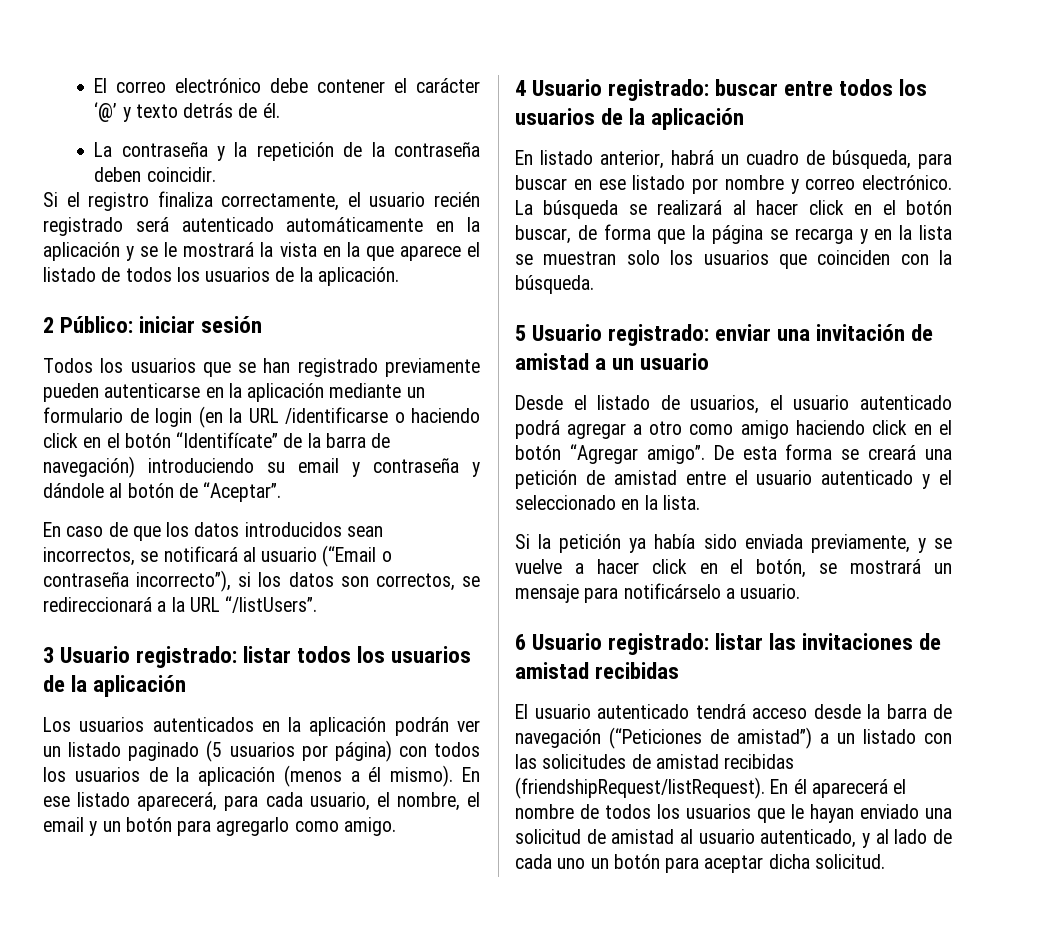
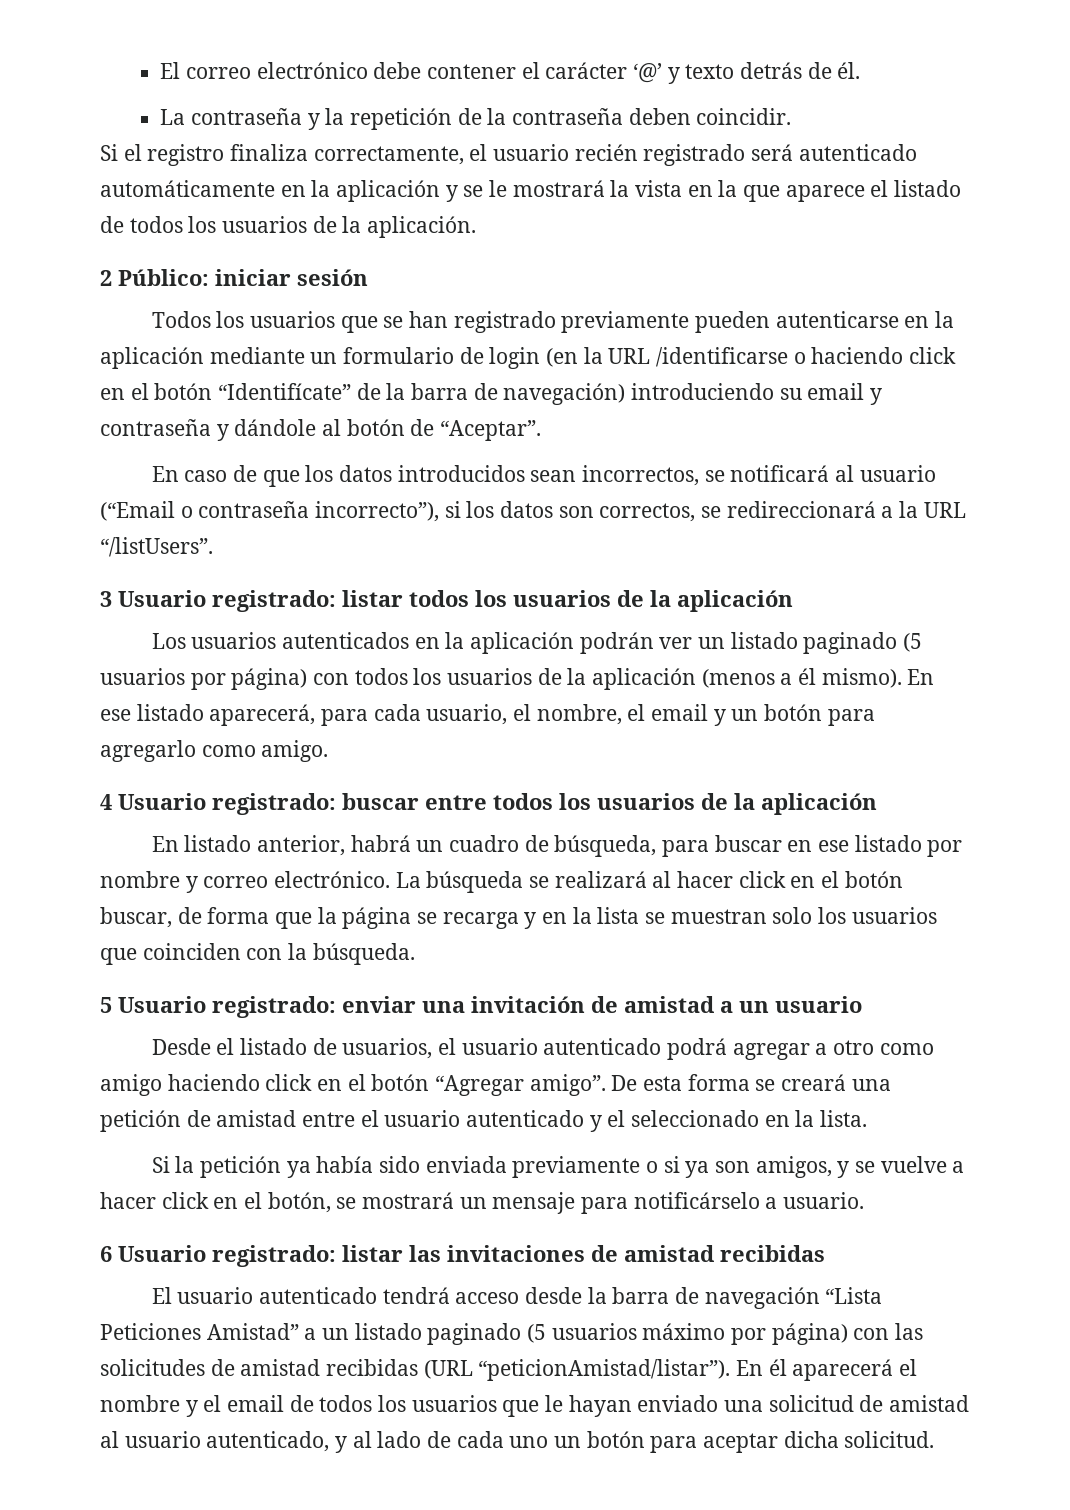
[810,534,910,553] previamente, -> [512,1156,832,1178] previamente o si ya son amigos,
[609,727,916,749] (“Peticiones de amistad”) a un listado -> [825,1287,883,1304] [100,1323,848,1345] “Lista Peticiones Amistad” a un listado paginado (5 usuarios máximo por página)
[515,777,765,799] (friendshipRequest/listRequest). -> [423,1359,731,1381] (URL “peticionAmistad/listar”).
(574, 811) none -> [185,1395,285,1417] y el email

